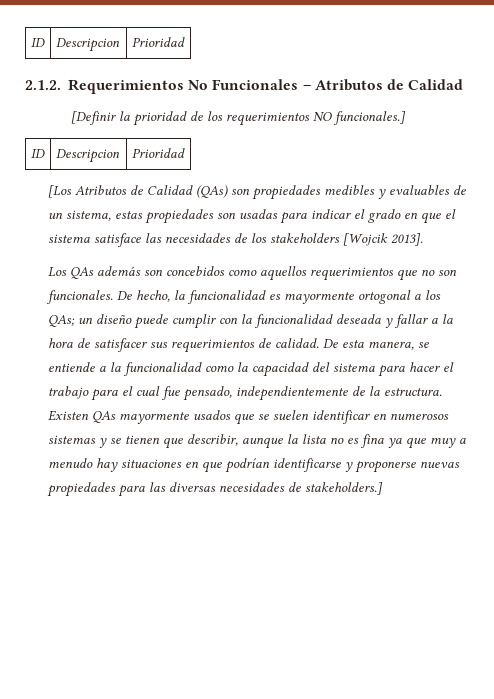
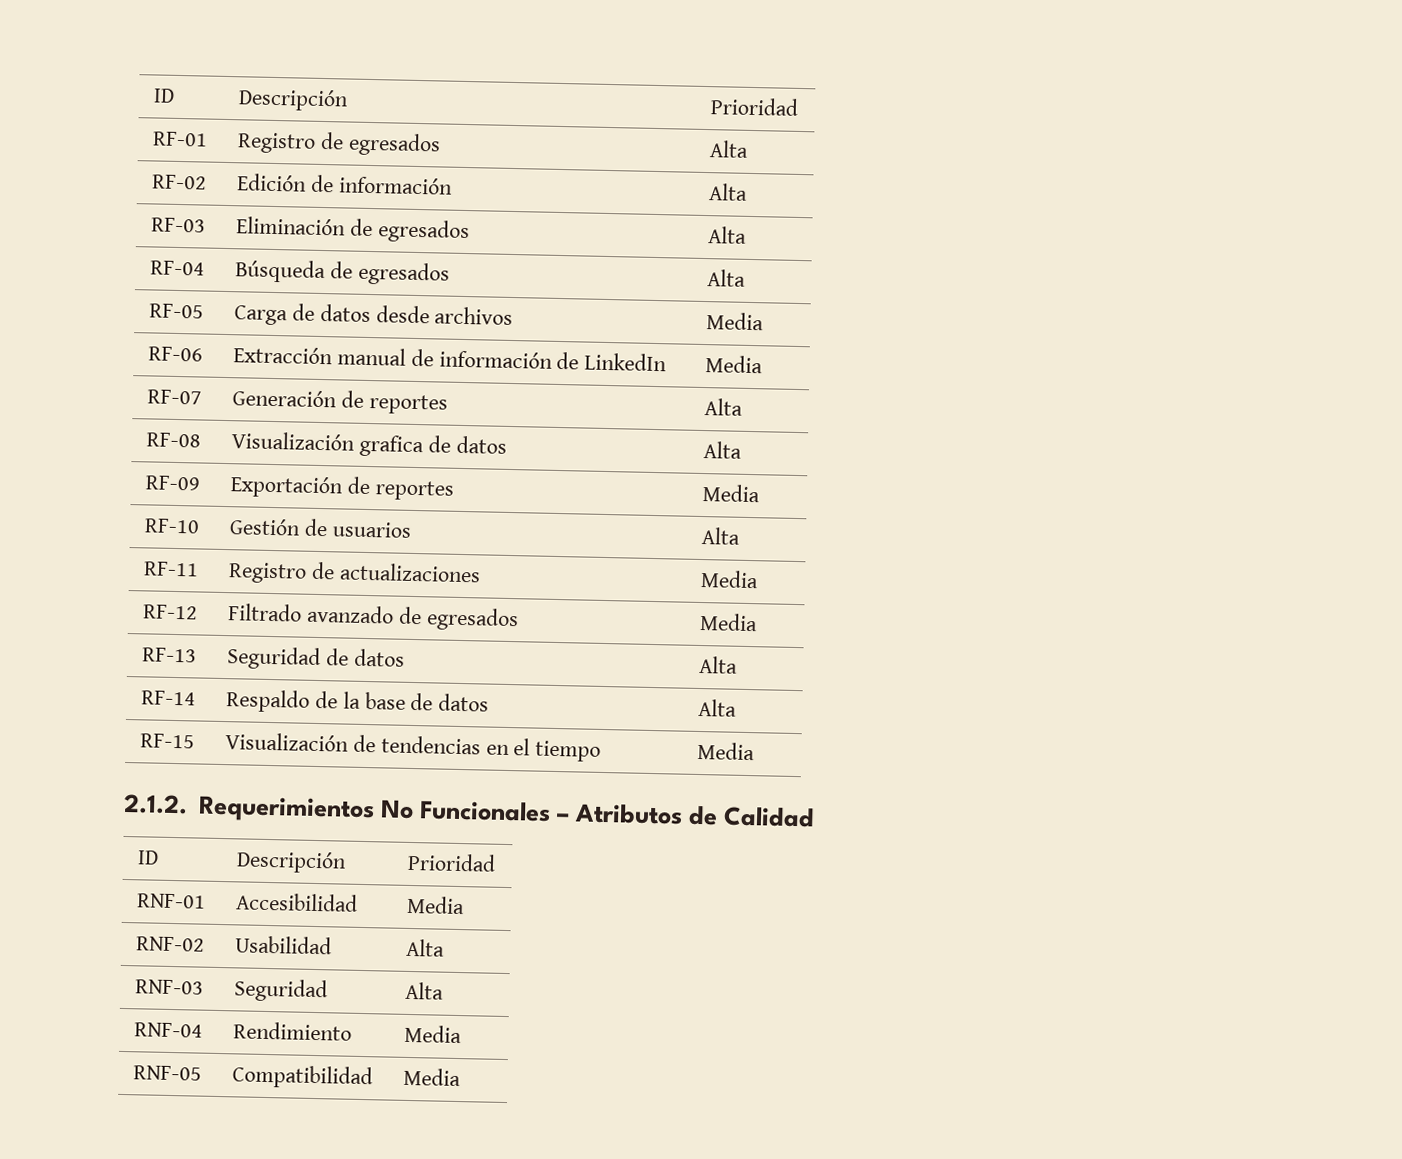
[30,38,45,47] [55,38,120,52] [131,37,185,47] ID | Descripcion | Prioridad -> [153,88,176,103] [238,88,350,112] [710,97,800,116] [152,131,209,147] [237,131,441,157] [709,140,750,158] [152,174,208,190] [237,173,453,195] [708,183,749,201] [151,217,207,233] [236,216,470,244] [708,226,748,244] [150,260,206,276] [235,259,450,286] [707,269,747,287] [149,303,205,319] [234,303,514,326] [706,312,765,331] [148,346,204,362] [233,346,668,372] [705,355,764,374] [147,389,203,405] [232,389,448,415] [704,398,744,416] [146,432,202,448] [231,431,507,458] [703,441,743,459] [145,475,202,491] [230,475,454,501] [702,484,761,503] [144,518,201,534] [229,518,412,538] [701,527,742,545] [143,561,200,577] [228,561,481,584] [700,570,760,589] [143,604,199,620] [228,603,519,632] [699,612,759,632] [142,647,198,663] [227,646,405,671] [699,655,739,674] [141,690,197,706] [226,689,490,713] [698,698,738,717] [140,733,196,749] [225,732,602,762] [697,741,756,761] ID | Descripción | Prioridad // RF-01 | Registro de egresados | Alta // RF-02 | Edición de información | Alta // RF-03 | Eliminación de egresados | Alta // RF-04 | Búsqueda de egresados | Alta // RF-05 | Carga de datos desde archivos | Media // RF-06 | Extracción manual de información de LinkedIn | Media // RF-07 | Generación de reportes | Alta // RF-08 | Visualización grafica de datos | Alta // RF-09 | Exportación de reportes | Media // RF-10 | Gestión de usuarios | Alta // RF-11 | Registro de actualizaciones | Media // RF-12 | Filtrado avanzado de egresados | Media // RF-13 | Seguridad de datos | Alta // RF-14 | Respaldo de la base de datos | Alta // RF-15 | Visualización de tendencias en el tiempo | Media
[71,111,407,126] [30,149,45,158] [55,149,120,163] [131,148,185,158] [48,185,467,200] [48,209,457,224] [48,233,424,247] [48,266,458,281] [46,290,442,304] [48,314,454,329] [48,338,430,353] [48,362,455,377] [48,386,443,401] [48,410,450,425] [48,434,467,449] [48,458,461,473] [47,482,384,497] // [Definir la prioridad de los requerimientos NO funcionales.] // ID | Descripcion | Prioridad // [Los Atributos de Calidad (QAs) son propiedades medibles y evaluables de un sistema, estas propiedades son usadas para indicar el grado en que el sistema satisface las necesidades de los stakeholders [Wojcik 2013]. // Los QAs además son concebidos como aquellos requerimientos que no son funcionales. De hecho, la funcionalidad es mayormente ortogonal a los QAs; un diseño puede cumplir con la funcionalidad deseada y fallar a la hora de satisfacer sus requerimientos de calidad. De esta manera, se entiende a la funcionalidad como la capacidad del sistema para hacer el trabajo para el cual fue pensado, independientemente de la estructura. Existen QAs mayormente usados que se suelen identificar en numerosos sistemas y se tienen que describir, aunque la lista no es fina ya que muy a menudo hay situaciones en que podrían identificarse y proponerse nuevas propiedades para las diversas necesidades de stakeholders.] -> [137,850,160,865] [236,850,348,874] [407,852,497,872] [137,893,207,909] [235,892,359,912] [406,895,466,915] [136,936,206,952] [235,935,333,955] [406,938,446,957] [135,979,205,995] [234,978,329,1003] [405,981,445,1000] [134,1022,204,1038] [233,1021,353,1041] [404,1024,463,1044] [133,1065,203,1081] [232,1064,374,1090] [403,1067,462,1087] // ID | Descripción | Prioridad // RNF-01 | Accesibilidad | Media // RNF-02 | Usabilidad | Alta // RNF-03 | Seguridad | Alta // RNF-04 | Rendimiento | Media // RNF-05 | Compatibilidad | Media

